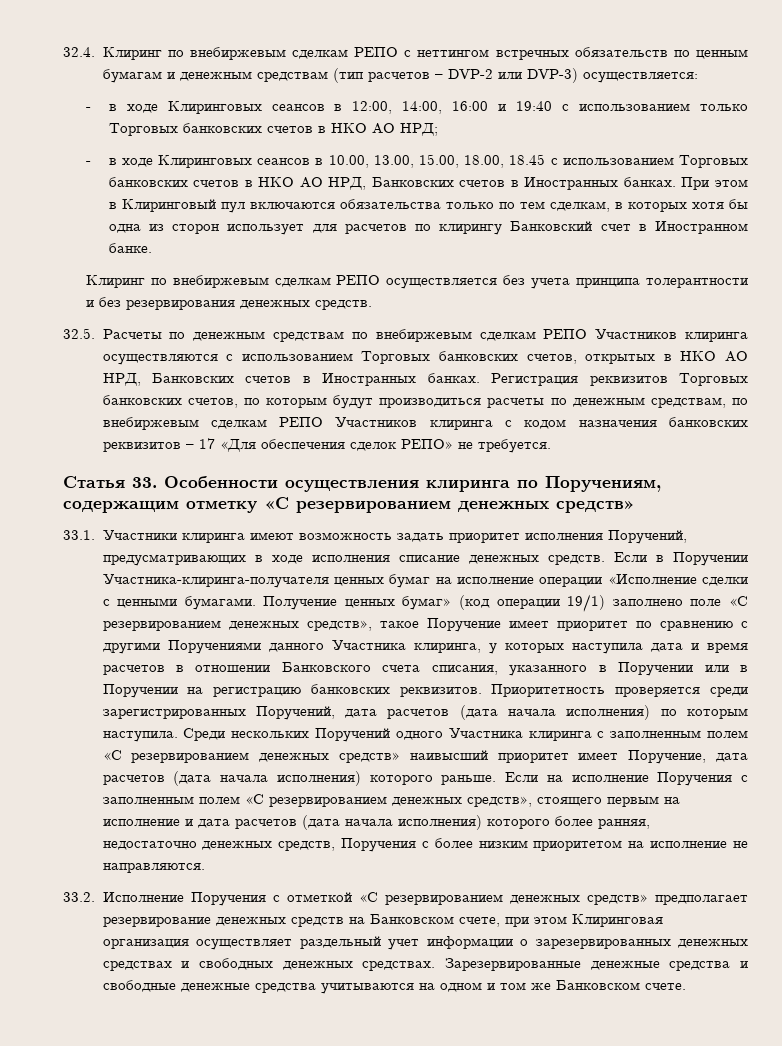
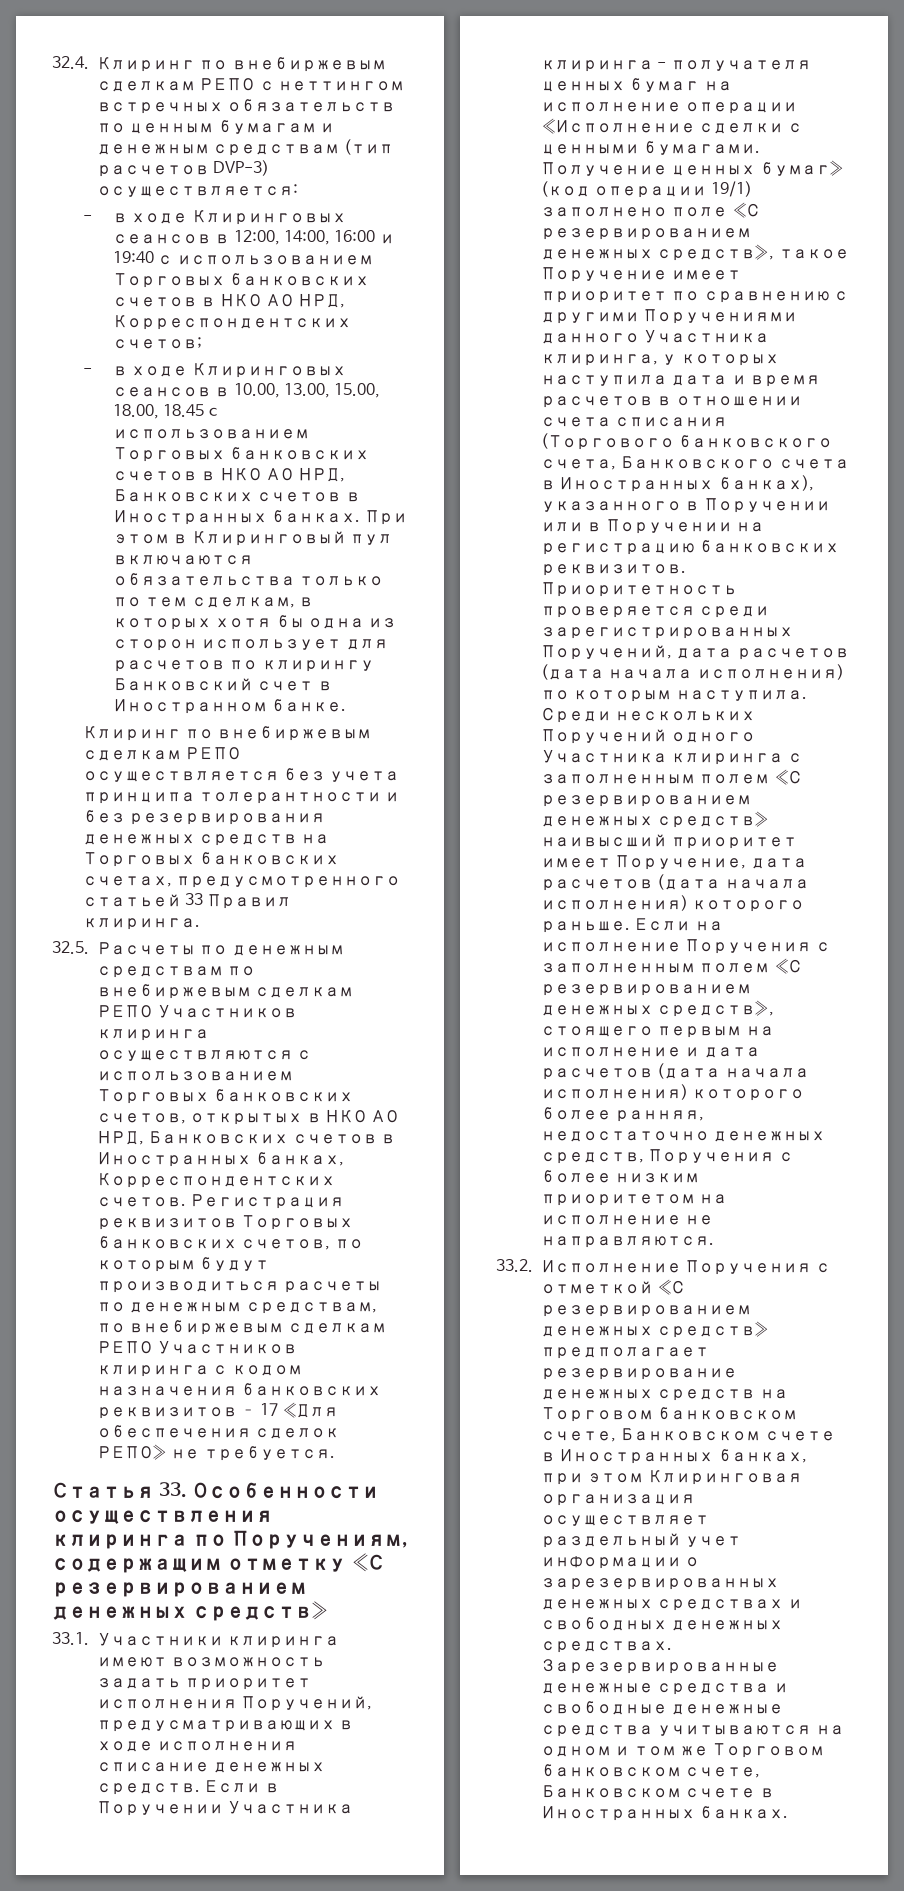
[434,69,522,79] – DVP-2 или -> (209, 171) none
[700,104,748,111] [108,123,438,136] только Торговых банковских счетов в НКО АО НРД; -> [113,273,370,288] [113,293,346,308] [113,315,352,330] [113,337,203,349] Торговых банковских счетов в НКО АО НРД, Корреспондентских счетов;
[314,300,372,310] средств. -> [198,834,330,846] [82,852,339,867] [82,876,400,888] [82,893,292,909] [82,918,200,930] средств на Торговых банковских счетах, предусмотренного статьей 33 Правил клиринга.
[427,373,480,383] банках. -> [255,1152,345,1166] [97,1173,335,1188] [97,1197,186,1207] банках, Корреспондентских счетов.
[102,574,329,588] Участника-клиринга-получателя -> [227,1800,354,1814] [541,60,811,72] Участника клиринга - получателя
[281,662,498,675] Банковского счета списания, -> [541,417,728,427] [541,433,833,450] [541,456,849,470] [541,475,814,492] счета списания (Торгового банковского счета, Банковского счета в Иностранных банках),
[369,914,500,927] Банковском счете, -> [541,1407,798,1422] [541,1428,835,1442] [541,1449,807,1464] Торговом банковском счете, Банковском счете в Иностранных банках,
[555,980,686,990] Банковском счете. -> [712,1743,825,1758] [541,1764,761,1778] [541,1785,774,1798] [541,1806,789,1821] Торговом банковском счете, Банковском счете в Иностранных банках.

